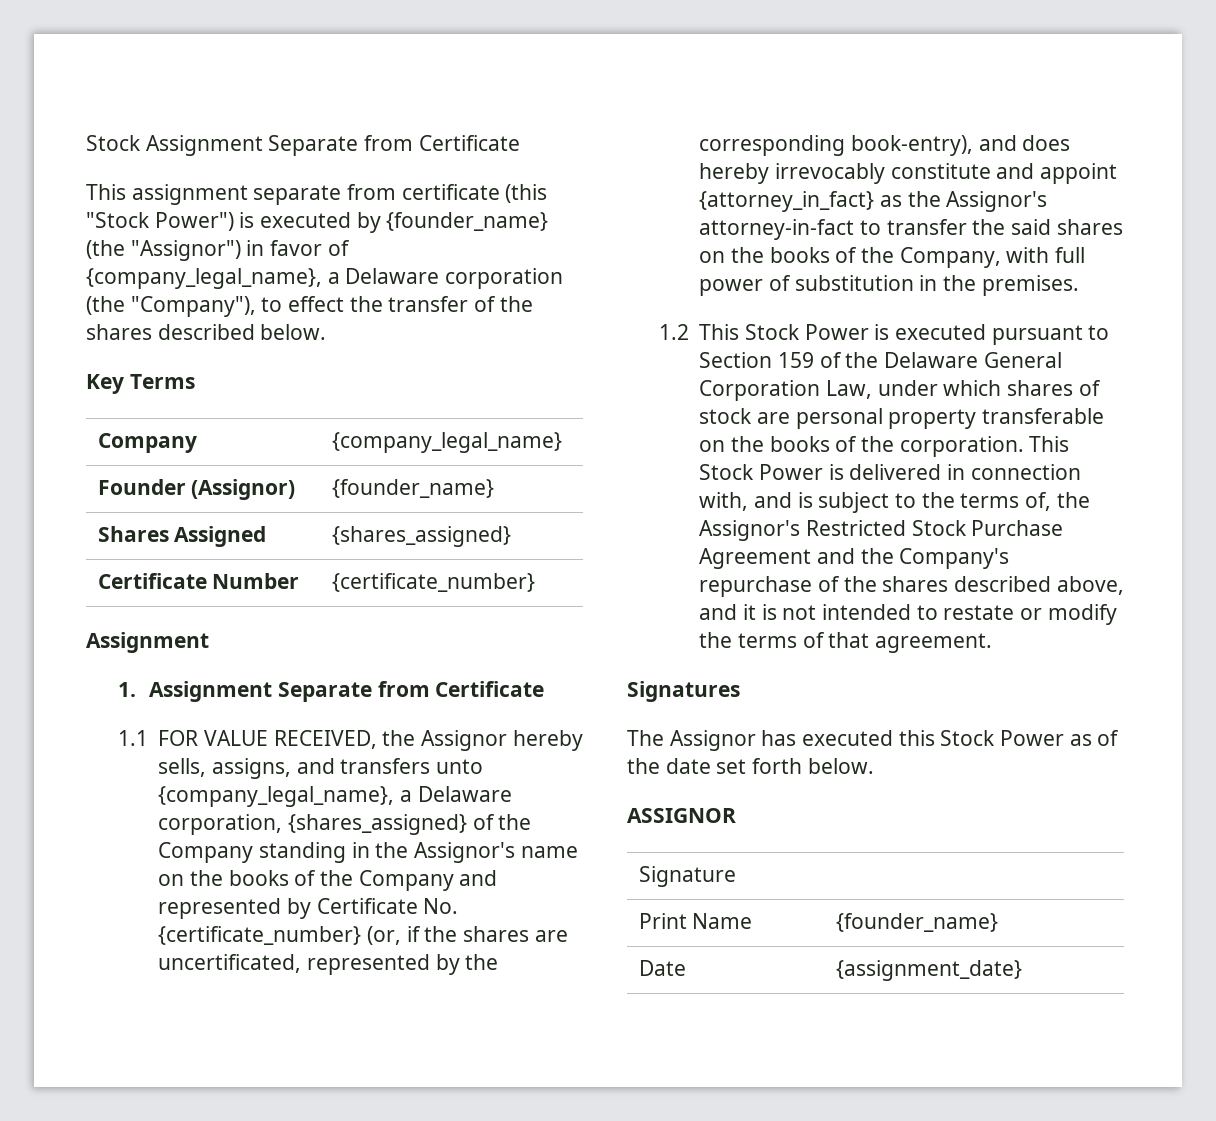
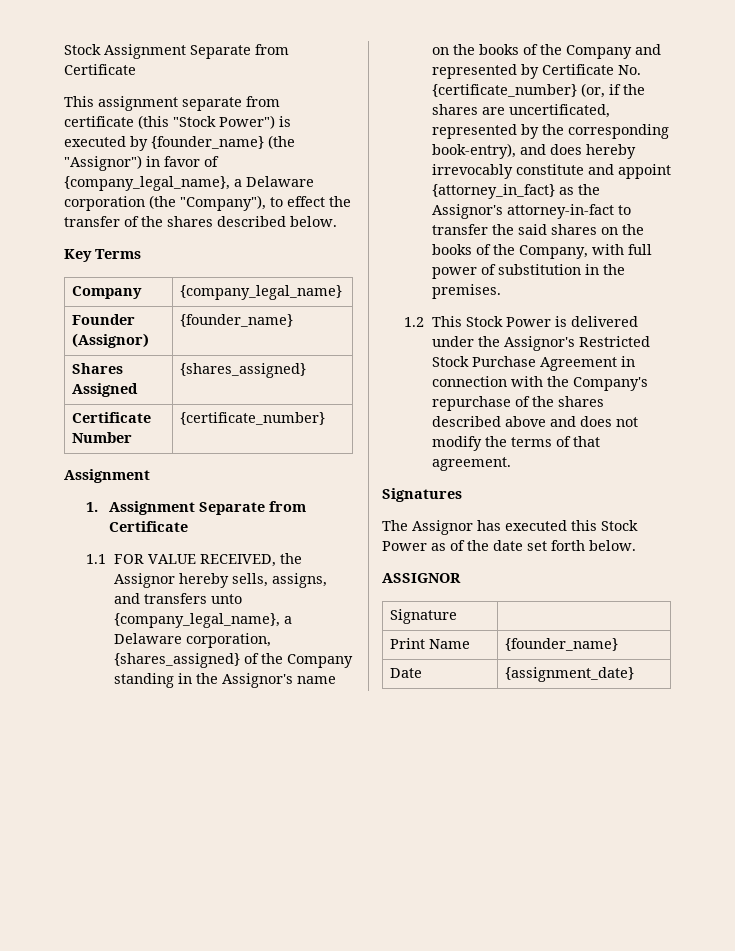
[894,324,1110,345] [699,352,1062,368] [699,380,1101,401] [699,408,1104,429] [699,436,1070,457] [699,464,1081,480] [699,492,1051,513] executed pursuant to Section 159 of the Delaware General Corporation Law, under which shares of stock are personal property transferable on the books of the corporation. This Stock Power is delivered in connection with, and is subject to the terms of, -> [570,316,638,327] [431,336,474,347] delivered under
[816,548,855,564] and -> [620,356,635,367] [431,376,543,387] in connection with
[1056,576,1124,595] [699,604,1042,620] above, and it is not intended to restate or -> [504,416,638,427] above and does not

